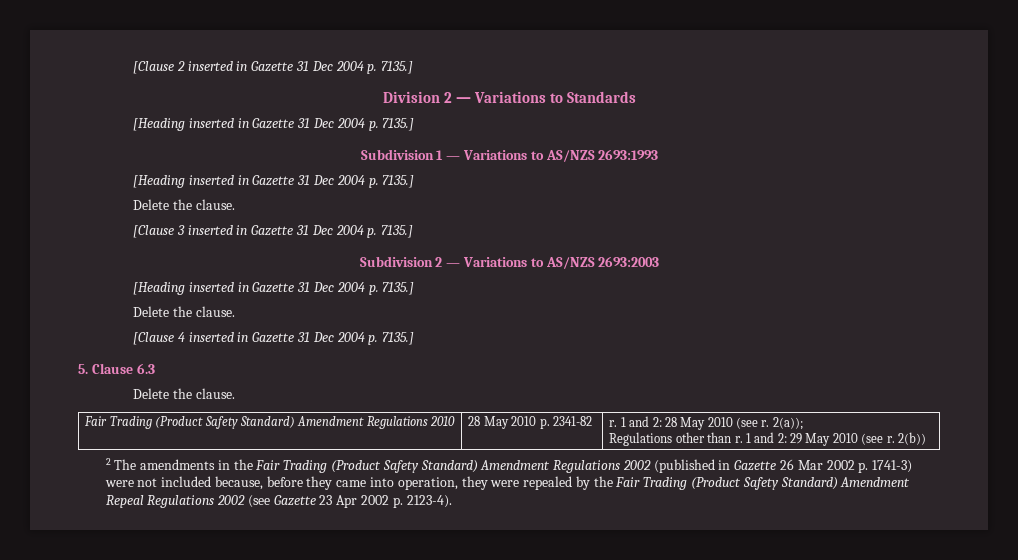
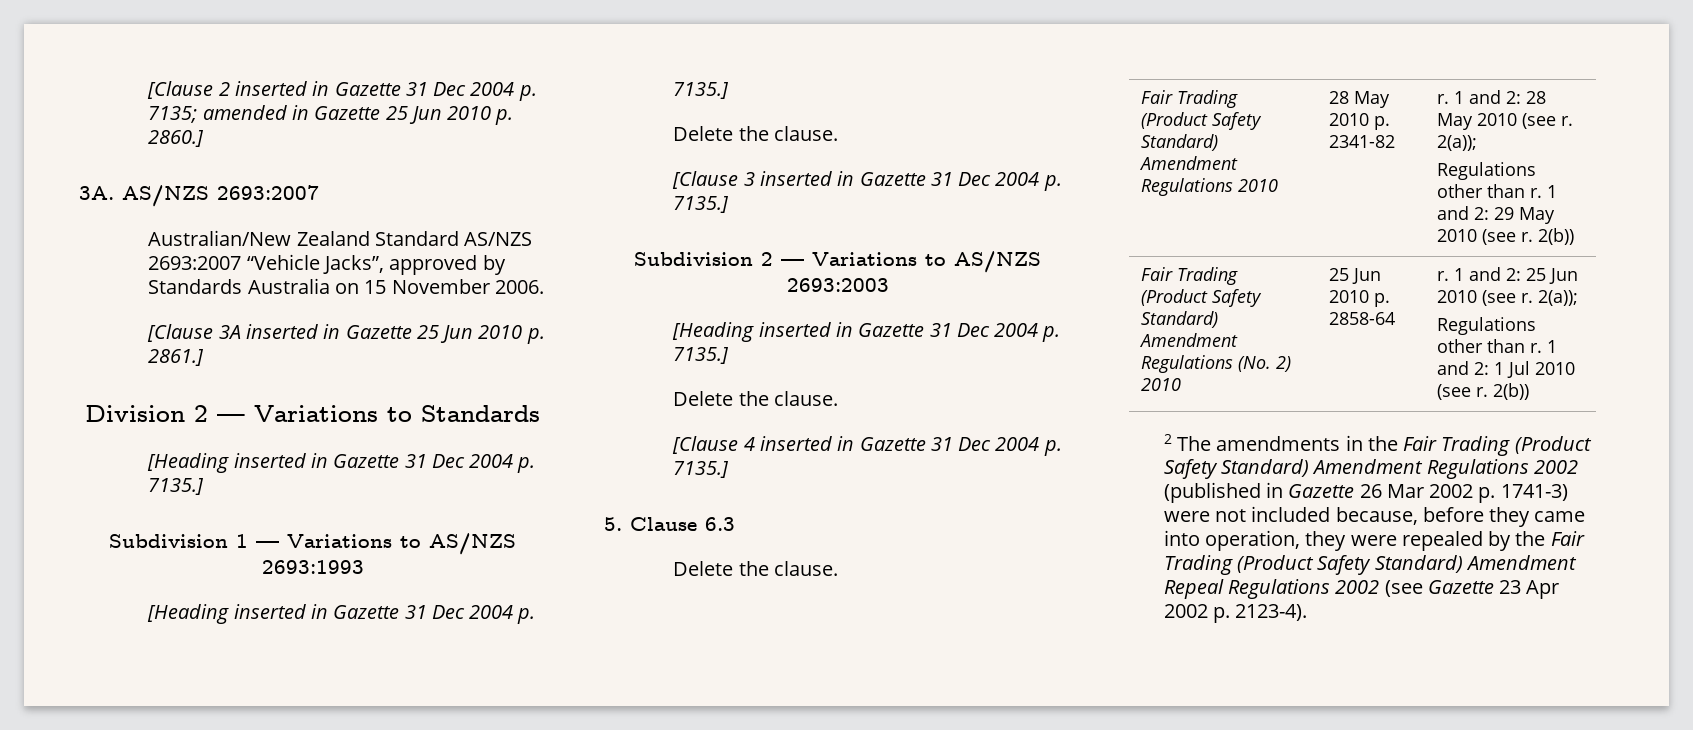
[381,61,414,74] 7135.] -> [148,105,514,125] [148,130,205,147] [79,185,319,207] [148,230,533,246] [148,254,506,275] [148,278,544,294] [147,324,545,344] [148,349,205,366] 7135; amended in Gazette 25 Jun 2010 p. 2860.] // 3A. AS/NZS 2693:2007 // Australian/New Zealand Standard AS/NZS 2693:2007 “Vehicle Jacks”, approved by Standards Australia on 15 November 2006. // [Clause 3A inserted in Gazette 25 Jun 2010 p. 2861.]
(926, 438) none -> [1141,267,1239,285] [1141,289,1263,307] [1141,311,1219,328] [1139,333,1239,347] [1141,355,1292,373] [1141,378,1182,391] [1329,268,1382,284] [1329,290,1391,307] [1329,312,1396,325] [1437,267,1579,284] [1437,290,1579,306] [1437,317,1537,335] [1437,339,1558,353] [1437,361,1576,378] [1437,383,1530,400] // Fair Trading (Product Safety Standard) Amendment Regulations (No. 2) 2010 | 25 Jun 2010 p. 2858-64 | r. 1 and 2: 25 Jun 2010 (see r. 2(a)); // Regulations other than r. 1 and 2: 1 Jul 2010 (see r. 2(b))

